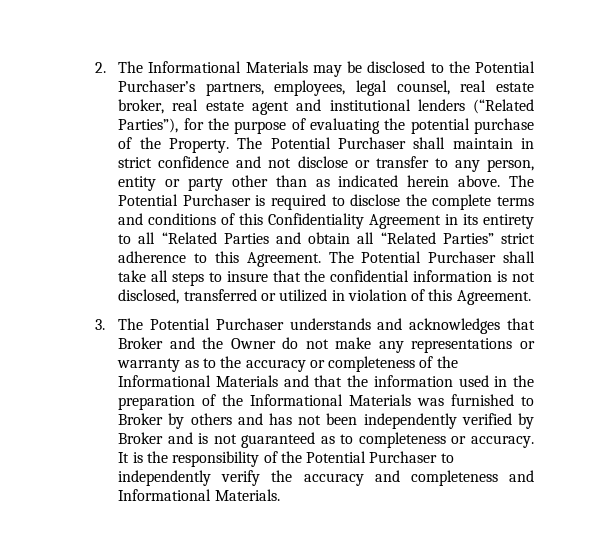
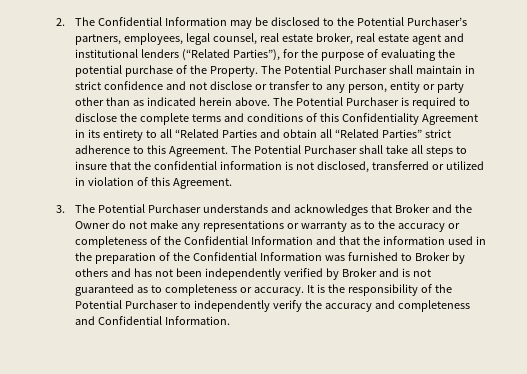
[148,61,308,73] Informational Materials -> [97,17,227,26] Confidential Information
[118,375,278,387] Informational Materials -> [183,236,313,245] Confidential Information
[250,394,412,406] Informational Materials -> [192,252,322,261] Confidential Information
[118,489,280,501] Informational Materials. -> [97,316,230,325] Confidential Information.

